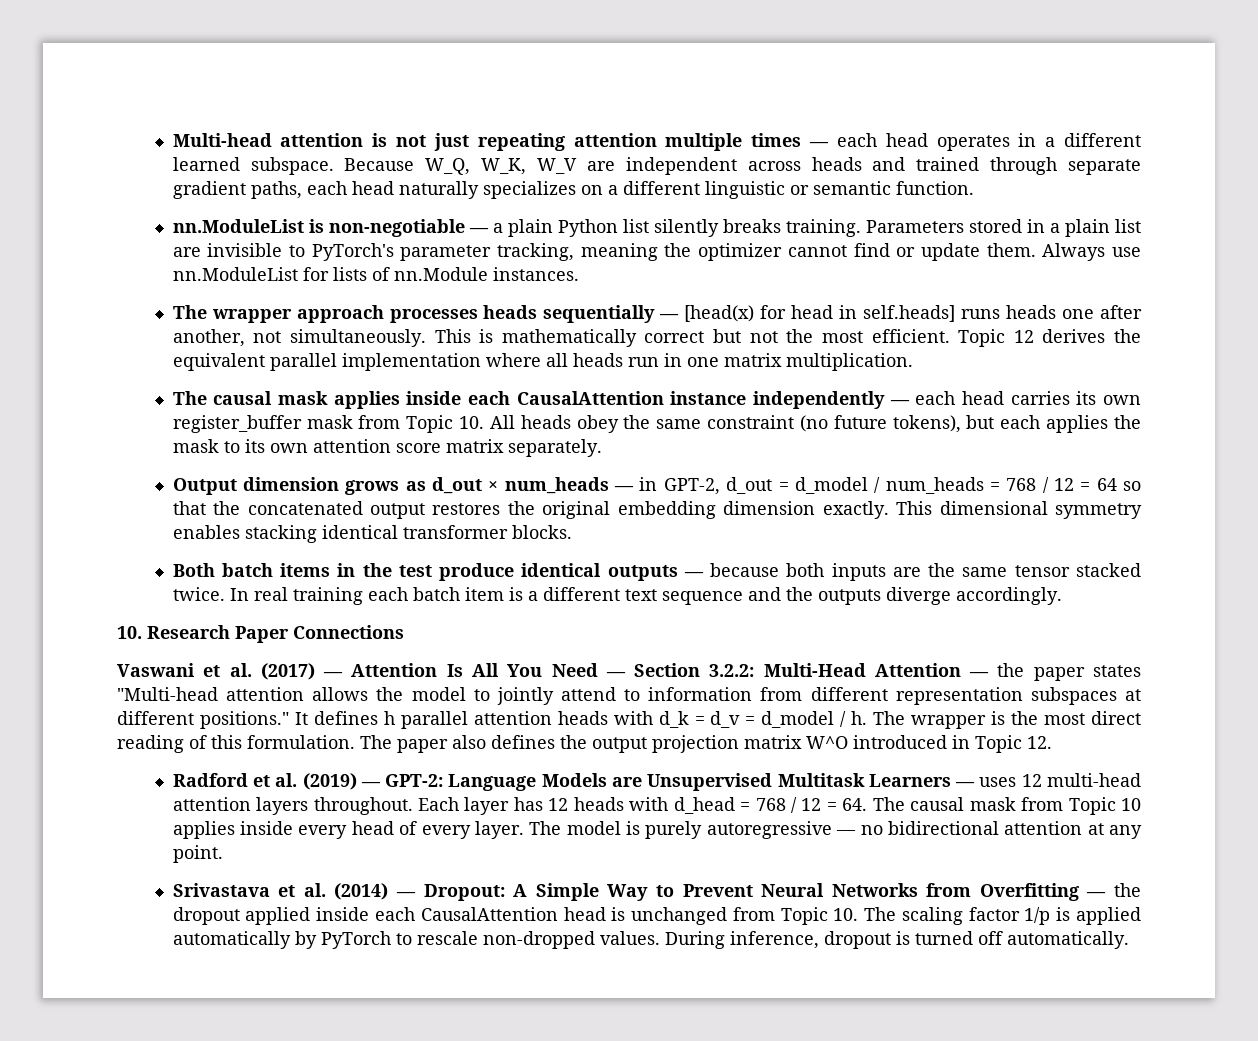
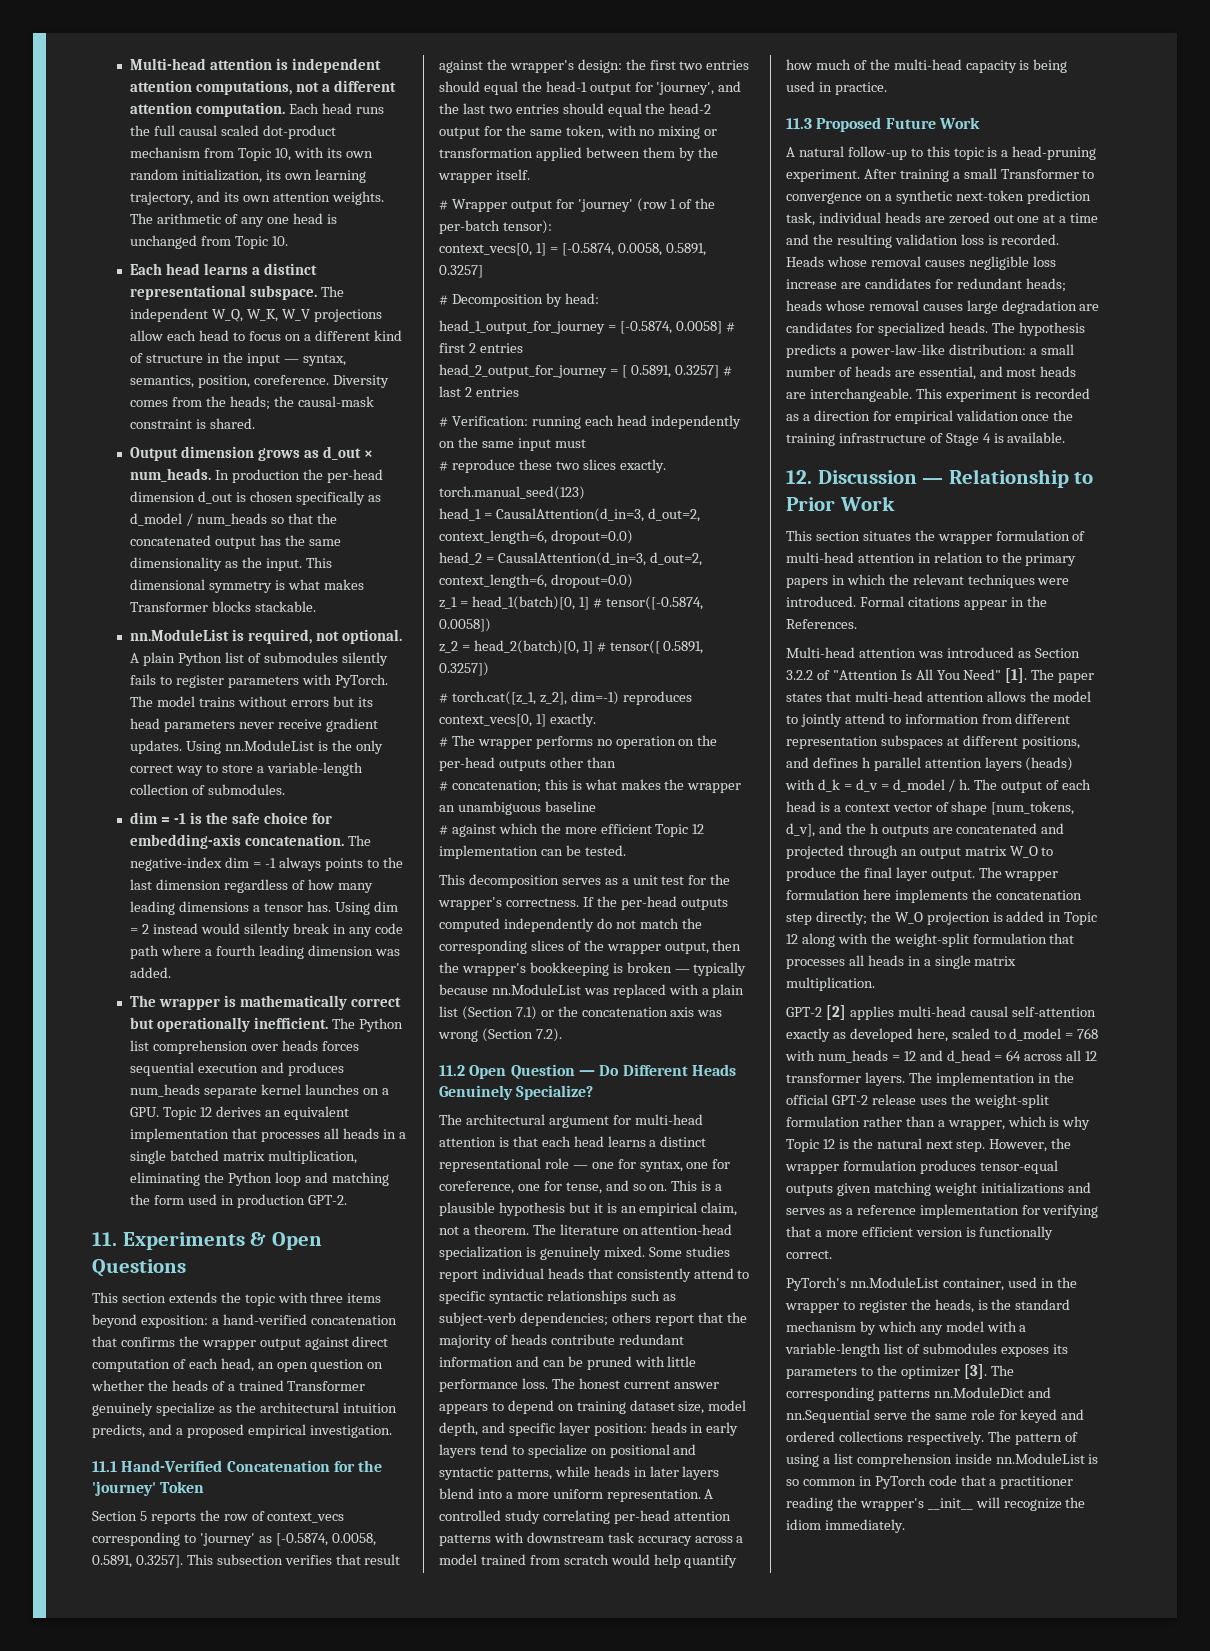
[396,133,1141,151] [172,157,1141,175] [172,181,974,199] [172,219,1142,237] [172,243,1141,261] [172,267,579,281] [172,305,1142,323] [172,329,1142,347] [172,353,913,371] [172,391,1142,409] [172,415,1142,433] [172,439,602,457] not just repeating attention multiple times — each head operates in a different learned subspace. Because W_Q, W_K, W_V are independent across heads and trained through separate gradient paths, each head naturally specializes on a different linguistic or semantic function. // nn.ModuleList is non-negotiable — a plain Python list silently breaks training. Parameters stored in a plain list are invisible to PyTorch's parameter tracking, meaning the optimizer cannot find or update them. Always use nn.ModuleList for lists of nn.Module instances. // The wrapper approach processes heads sequentially — [head(x) for head in self.heads] runs heads one after another, not simultaneously. This is mathematically correct but not the most efficient. Topic 12 derives the equivalent parallel implementation where all heads run in one matrix multiplication. // The causal mask applies inside each CausalAttention instance independently — each head carries its own register_buffer mask from Topic 10. All heads obey the same constraint (no future tokens), but each applies the mask to its own attention score matrix separately. -> [291,58,381,73] [130,80,396,95] [130,102,384,117] [130,125,336,139] [130,147,373,161] [130,169,366,183] [130,191,384,205] [130,213,337,227] [130,235,288,249] [130,263,317,275] [130,285,345,300] [130,308,382,322] [130,330,402,341] [130,352,346,366] [130,375,389,388] [130,396,374,410] [130,418,256,429] independent attention computations, not a different attention computation. Each head runs the full causal scaled dot-product mechanism from Topic 10, with its own random initialization, its own learning trajectory, and its own attention weights. The arithmetic of any one head is unchanged from Topic 10. // Each head learns a distinct representational subspace. The independent W_Q, W_K, W_V projections allow each head to focus on a different kind of structure in the input — syntax, semantics, position, coreference. Diversity comes from the heads; the causal-mask constraint is shared.
[504,477,1117,495] num_heads — in GPT-2, d_out = d_model / num_heads = 768 / 12 = 64 -> [130,468,383,483] [130,491,381,505] [130,513,268,526] num_heads. In production the per-head dimension d_out is chosen specifically as d_model / num_heads
[432,501,1143,519] [172,525,572,543] [172,563,1141,581] [172,587,1062,605] [117,625,404,643] [117,663,1142,681] [117,687,218,701] restores the original embedding dimension exactly. This dimensional symmetry enables stacking identical transformer blocks. // Both batch items in the test produce identical outputs — because both inputs are the same tensor stacked twice. In real training each batch item is a different text sequence and the outputs diverge accordingly. // 10. Research Paper Connections // Vaswani et al. (2017) — Attention Is All You Need — Section 3.2.2: Multi-Head Attention — the paper states "Multi-head -> [260,535,341,546] [130,557,332,571] [130,579,364,593] [130,601,317,612] [130,629,402,644] [130,652,388,666] [130,674,388,688] [130,696,373,707] [130,718,378,732] [130,740,383,754] [130,762,363,776] [130,784,286,795] [130,812,332,824] [130,834,372,849] [130,857,403,871] [130,879,373,893] [130,901,398,915] [130,923,403,937] [130,945,400,959] [130,967,172,978] [130,995,401,1010] [130,1017,403,1032] [130,1040,359,1054] [130,1062,344,1076] [130,1084,389,1098] [130,1106,349,1120] [130,1128,406,1142] [130,1150,357,1164] [130,1172,389,1186] [130,1194,347,1208] [92,1232,322,1250] [92,1259,186,1277] [92,1292,382,1306] [92,1314,397,1328] [92,1336,389,1350] [92,1358,384,1372] [91,1380,366,1391] [92,1402,397,1416] [92,1424,392,1438] [92,1460,383,1472] [92,1481,205,1496] [92,1510,345,1524] [92,1532,376,1546] [92,1554,401,1568] [439,59,750,73] [439,81,742,95] [439,103,712,117] [439,125,718,139] [439,147,718,161] [438,169,530,183] [439,198,716,212] [439,220,552,234] [439,243,706,256] [439,265,483,278] [439,293,599,307] [439,320,735,334] [439,343,523,353] [439,364,732,378] [439,386,519,397] [439,415,741,429] [439,437,586,451] [439,459,666,473] [439,486,585,500] [439,508,700,522] [439,530,633,544] [439,552,702,566] [439,574,633,588] [439,596,703,610] [439,618,491,632] [439,640,704,654] [439,662,489,676] [439,691,692,705] [439,713,596,727] [439,735,718,749] [439,757,616,771] [439,779,742,793] [439,801,596,815] [439,823,705,837] [439,845,626,859] [439,874,731,888] [438,896,728,910] [439,918,702,932] [439,940,742,954] [439,962,747,976] [439,984,745,998] [439,1006,723,1020] [438,1028,562,1042] [439,1064,736,1079] [439,1085,594,1100] [439,1114,703,1128] [439,1136,707,1147] [439,1158,731,1172] [439,1180,723,1194] [439,1202,738,1216] [439,1224,733,1235] [439,1246,730,1260] [439,1268,750,1282] [439,1290,676,1304] [439,1312,747,1326] [439,1334,684,1348] [439,1356,697,1370] [439,1378,719,1392] [439,1400,747,1414] [439,1422,739,1436] [439,1444,697,1458] [439,1466,720,1480] [439,1488,714,1502] [439,1510,731,1524] [439,1532,744,1546] [439,1554,738,1568] [786,59,1068,73] [786,81,887,95] [786,117,980,132] [786,146,1097,160] [786,168,1095,182] [786,190,1091,204] [786,212,1099,226] [786,234,1060,248] [786,256,1056,270] [786,278,1066,292] [786,300,1100,314] [786,322,1085,336] [786,344,1074,358] [786,366,1077,380] [786,388,1090,402] [786,410,1074,424] [786,432,1066,446] [786,469,1094,488] [786,496,895,511] [786,530,1086,544] [786,552,1077,566] [786,574,1070,588] [786,596,1047,610] [786,619,857,629] [786,647,1080,658] [786,668,1095,683] [786,691,923,702] has the same dimensionality as the input. This dimensional symmetry is what makes Transformer blocks stackable. // nn.ModuleList is required, not optional. A plain Python list of submodules silently fails to register parameters with PyTorch. The model trains without errors but its head parameters never receive gradient updates. Using nn.ModuleList is the only correct way to store a variable-length collection of submodules. // dim = -1 is the safe choice for embedding-axis concatenation. The negative-index dim = -1 always points to the last dimension regardless of how many leading dimensions a tensor has. Using dim = 2 instead would silently break in any code path where a fourth leading dimension was added. // The wrapper is mathematically correct but operationally inefficient. The Python list comprehension over heads forces sequential execution and produces num_heads separate kernel launches on a GPU. Topic 12 derives an equivalent implementation that processes all heads in a single batched matrix multiplication, eliminating the Python loop and matching the form used in production GPT-2. // 11. Experiments & Open Questions // This section extends the topic with three items beyond exposition: a hand-verified concatenation that confirms the wrapper output against direct computation of each head, an open question on whether the heads of a trained Transformer genuinely specialize as the architectural intuition predicts, and a proposed empirical investigation. // 11.1 Hand-Verified Concatenation for the 'journey' Token // Section 5 reports the row of context_vecs corresponding to 'journey' as [-0.5874, 0.0058, 0.5891, 0.3257]. This subsection verifies that result against the wrapper's design: the first two entries should equal the head-1 output for 'journey', and the last two entries should equal the head-2 output for the same token, with no mixing or transformation applied between them by the wrapper itself. // # Wrapper output for 'journey' (row 1 of the per-batch tensor): // context_vecs[0, 1] = [-0.5874, 0.0058, 0.5891, 0.3257] // # Decomposition by head: // head_1_output_for_journey = [-0.5874, 0.0058] # first 2 entries // head_2_output_for_journey = [ 0.5891, 0.3257] # last 2 entries // # Verification: running each head independently on the same input must // # reproduce these two slices exactly. // torch.manual_seed(123) // head_1 = CausalAttention(d_in=3, d_out=2, context_length=6, dropout=0.0) // head_2 = CausalAttention(d_in=3, d_out=2, context_length=6, dropout=0.0) // z_1 = head_1(batch)[0, 1] # tensor([-0.5874, 0.0058]) // z_2 = head_2(batch)[0, 1] # tensor([ 0.5891, 0.3257]) // # torch.cat([z_1, z_2], dim=-1) reproduces context_vecs[0, 1] exactly. // # The wrapper performs no operation on the per-head outputs other than // # concatenation; this is what makes the wrapper an unambiguous baseline // # against which the more efficient Topic 12 implementation can be tested. // This decomposition serves as a unit test for the wrapper's correctness. If the per-head outputs computed independently do not match the corresponding slices of the wrapper output, then the wrapper's bookkeeping is broken — typically because nn.ModuleList was replaced with a plain list (Section 7.1) or the concatenation axis was wrong (Section 7.2). // 11.2 Open Question — Do Different Heads Genuinely Specialize? // The architectural argument for multi-head attention is that each head learns a distinct representational role — one for syntax, one for coreference, one for tense, and so on. This is a plausible hypothesis but it is an empirical claim, not a theorem. The literature on attention-head specialization is genuinely mixed. Some studies report individual heads that consistently attend to specific syntactic relationships such as subject-verb dependencies; others report that the majority of heads contribute redundant information and can be pruned with little performance loss. The honest current answer appears to depend on training dataset size, model depth, and specific layer position: heads in early layers tend to specialize on positional and syntactic patterns, while heads in later layers blend into a more uniform representation. A controlled study correlating per-head attention patterns with downstream task accuracy across a model trained from scratch would help quantify how much of the multi-head capacity is being used in practice. // 11.3 Proposed Future Work // A natural follow-up to this topic is a head-pruning experiment. After training a small Transformer to convergence on a synthetic next-token prediction task, individual heads are zeroed out one at a time and the resulting validation loss is recorded. Heads whose removal causes negligible loss increase are candidates for redundant heads; heads whose removal causes large degradation are candidates for specialized heads. The hypothesis predicts a power-law-like distribution: a small number of heads are essential, and most heads are interchangeable. This experiment is recorded as a direction for empirical validation once the training infrastructure of Stage 4 is available. // 12. Discussion — Relationship to Prior Work // This section situates the wrapper formulation of multi-head attention in relation to the primary papers in which the relevant techniques were introduced. Formal citations appear in the References. // Multi-head attention was introduced as Section 3.2.2 of "Attention Is All You Need" [1]. The paper states that multi-head
[199,711,308,729] positions." It -> [1021,736,1080,749] [786,757,809,768] positions, and
[557,711,608,725] heads -> [984,757,1074,771] layers (heads)
[911,711,1142,729] [117,735,1052,753] [172,773,1141,791] [172,797,1141,815] [172,821,1142,839] [172,845,223,863] [172,883,1142,901] [172,907,1142,925] [172,931,1129,949] wrapper is the most direct reading of this formulation. The paper also defines the output projection matrix W^O introduced in Topic 12. // Radford et al. (2019) — GPT-2: Language Models are Unsupervised Multitask Learners — uses 12 multi-head attention layers throughout. Each layer has 12 heads with d_head = 768 / 12 = 64. The causal mask from Topic 10 applies inside every head of every layer. The model is purely autoregressive — no bidirectional attention at any point. // Srivastava et al. (2014) — Dropout: A Simple Way to Prevent Neural Networks from Overfitting — the dropout applied inside each CausalAttention head is unchanged from Topic 10. The scaling factor 1/p is applied automatically by PyTorch to rescale non-dropped values. During inference, dropout is turned off automatically. -> [1001,779,1092,793] [786,801,1075,815] [786,823,1065,837] [786,845,1054,859] [786,867,1059,881] [786,889,1082,903] [786,911,1098,925] [786,933,1075,947] [786,955,1017,969] [786,977,875,991] [786,1005,1096,1020] [786,1028,1099,1042] [785,1050,1098,1063] [786,1072,1074,1086] [786,1094,1049,1108] [786,1116,1091,1130] [786,1138,1072,1152] [785,1160,1058,1174] [786,1182,1091,1196] [786,1204,1099,1218] [786,1226,1054,1240] [786,1250,832,1259] [786,1277,1077,1291] [785,1299,1071,1313] [786,1321,1027,1335] [785,1343,1068,1357] [786,1364,1014,1379] [786,1387,1051,1401] [786,1409,1085,1423] [786,1431,1078,1445] [786,1453,1099,1467] [786,1475,1074,1489] [786,1497,1086,1511] [786,1519,905,1533] output of each head is a context vector of shape [num_tokens, d_v], and the h outputs are concatenated and projected through an output matrix W_O to produce the final layer output. The wrapper formulation here implements the concatenation step directly; the W_O projection is added in Topic 12 along with the weight-split formulation that processes all heads in a single matrix multiplication. // GPT-2 [2] applies multi-head causal self-attention exactly as developed here, scaled to d_model = 768 with num_heads = 12 and d_head = 64 across all 12 transformer layers. The implementation in the official GPT-2 release uses the weight-split formulation rather than a wrapper, which is why Topic 12 is the natural next step. However, the wrapper formulation produces tensor-equal outputs given matching weight initializations and serves as a reference implementation for verifying that a more efficient version is functionally correct. // PyTorch's nn.ModuleList container, used in the wrapper to register the heads, is the standard mechanism by which any model with a variable-length list of submodules exposes its parameters to the optimizer [3]. The corresponding patterns nn.ModuleDict and nn.Sequential serve the same role for keyed and ordered collections respectively. The pattern of using a list comprehension inside nn.ModuleList is so common in PyTorch code that a practitioner reading the wrapper's __init__ will recognize the idiom immediately.

